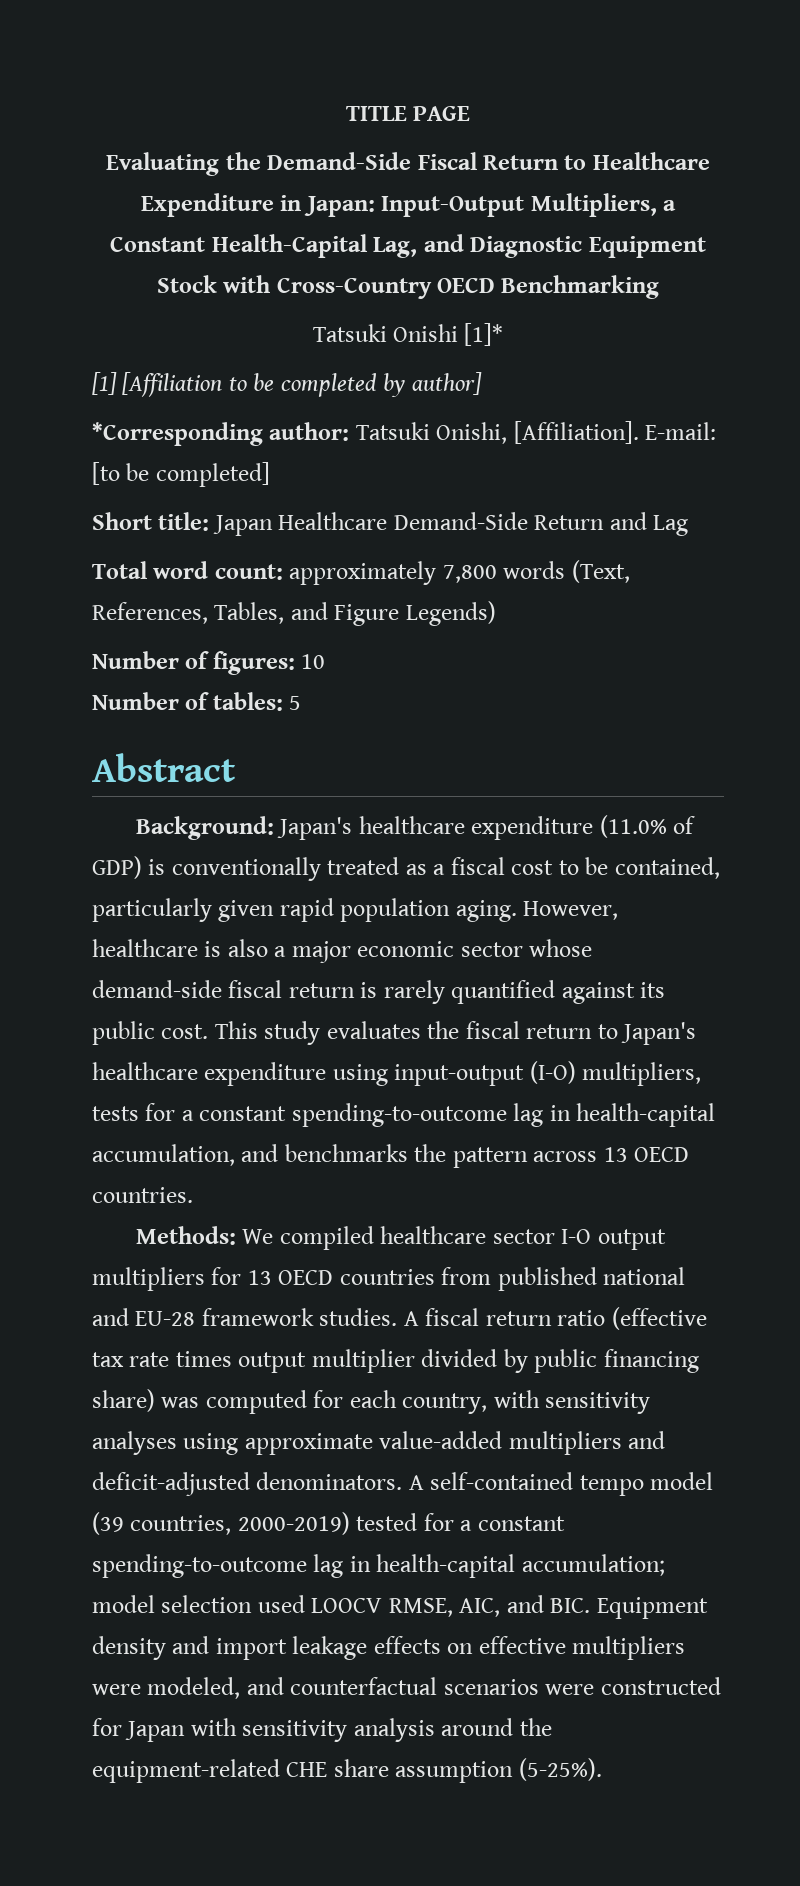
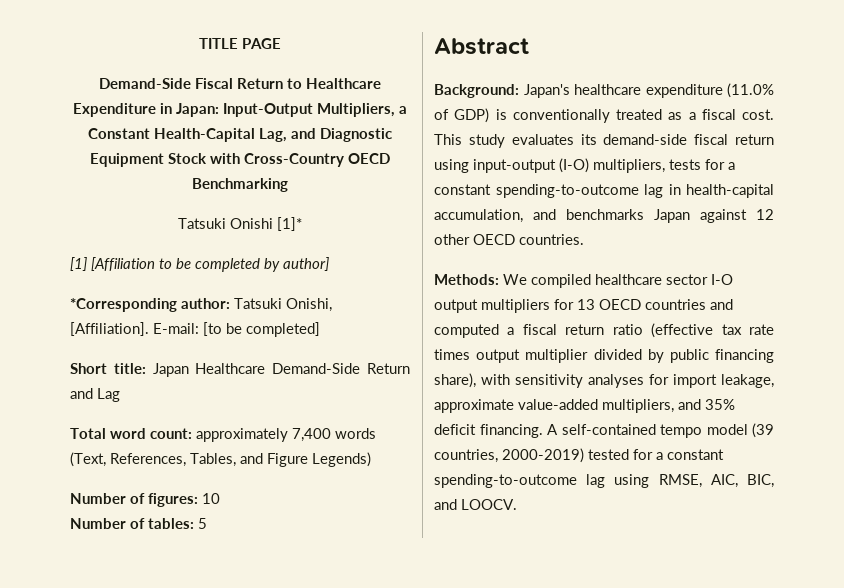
[106,152,261,176] Evaluating the -> (281, 43) none
[442,565,497,583] 7,800 -> [292,428,331,442] 7,400
[511,857,720,879] [92,898,619,922] [92,939,593,963] [92,980,666,1004] [92,1021,697,1045] [92,1062,327,1086] cost to be contained, particularly given rapid population aging. However, healthcare is also a major economic sector whose demand-side fiscal return is rarely quantified against its public cost. This study evaluates the fiscal return to Japan's healthcare expenditure -> [742,109,774,120] [434,134,774,148] cost. This study evaluates its demand-side fiscal return
[414,1144,628,1168] the pattern across 13 -> [654,209,774,223] [434,234,470,245] Japan against 12 other
[441,1267,686,1291] [92,1308,419,1326] from published national and EU-28 framework studies. A -> [710,299,733,310] [434,324,515,338] and computed a
[92,1389,651,1414] [92,1431,666,1455] [92,1472,403,1496] share) was computed for each country, with sensitivity analyses using approximate value-added multipliers and deficit-adjusted denominators. -> [434,373,774,388] [434,399,735,413] [434,424,543,438] share), with sensitivity analyses for import leakage, approximate value-added multipliers, and 35% deficit financing.
[349,1554,665,1578] [92,1595,708,1619] [92,1636,686,1660] [92,1677,721,1699] [92,1718,552,1742] [92,1758,602,1783] in health-capital accumulation; model selection used LOOCV RMSE, AIC, and BIC. Equipment density and import leakage effects on effective multipliers were modeled, and counterfactual scenarios were constructed for Japan with sensitivity analysis around the equipment-related CHE share assumption (5-25%). -> [614,474,774,488] [434,499,517,510] using RMSE, AIC, BIC, and LOOCV.

